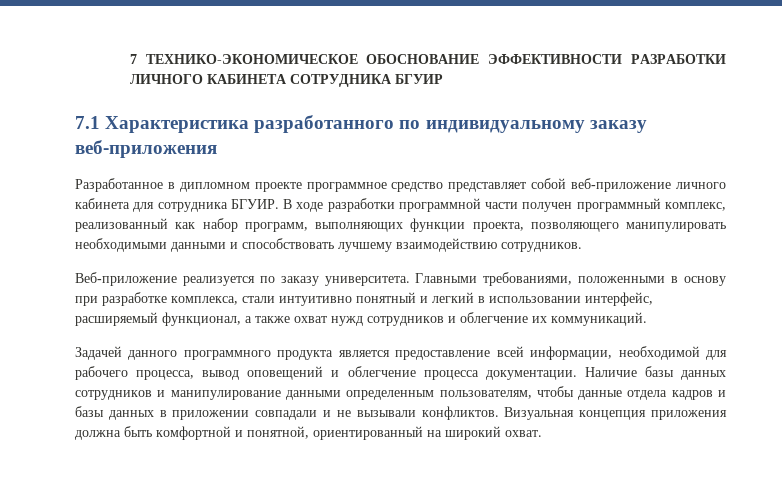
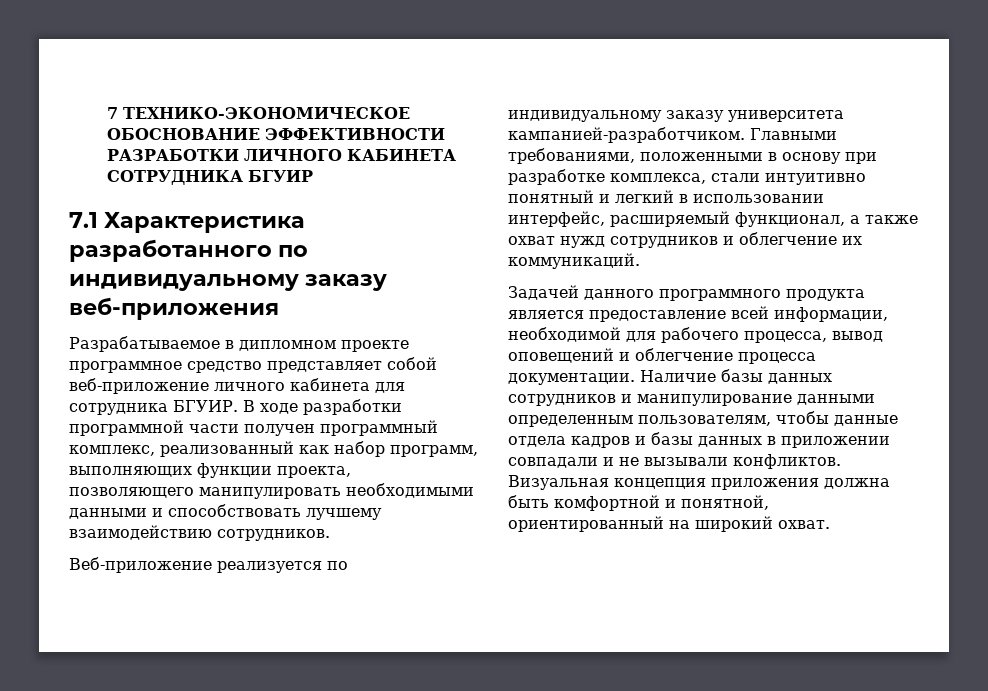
[75,178,163,192] Разработанное -> [69,336,220,352] Разрабатываемое
[280,276,410,286] заказу университета. -> [508,110,844,122] [508,127,745,143] индивидуальному заказу университета кампанией-разработчиком.

